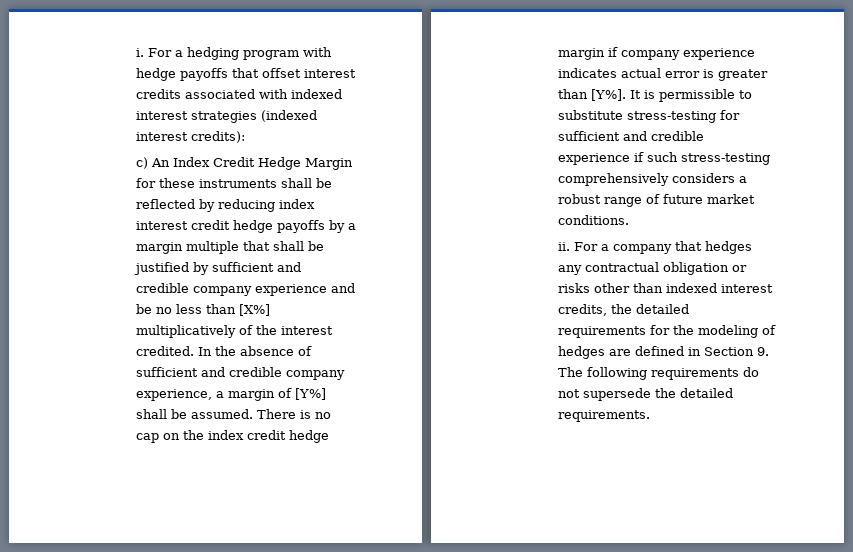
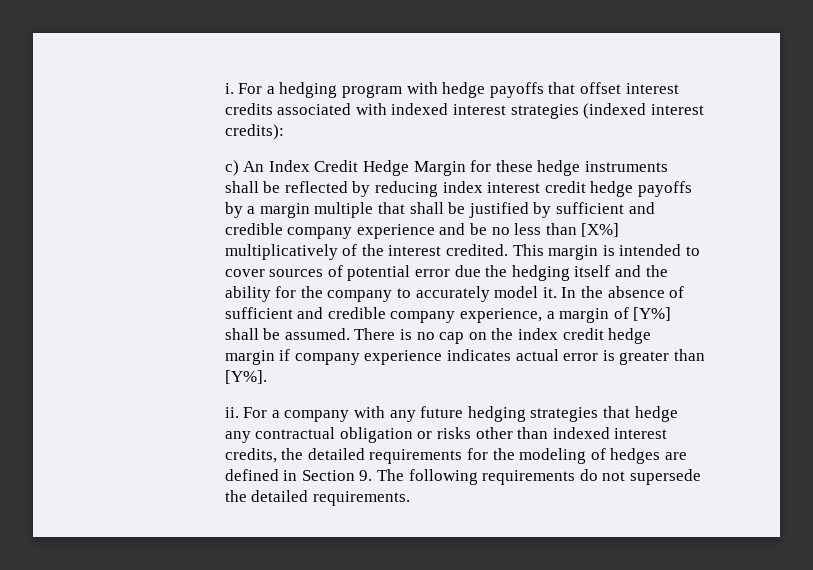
(195, 183) none -> [537,160,581,176] hedge
(194, 351) none -> [512,244,700,260] [224,265,668,281] [224,286,557,302] This margin is intended to cover sources of potential error due the hedging itself and the ability for the company to accurately model it.
[629,89,752,102] [557,110,740,123] [557,131,704,141] [557,152,770,165] [557,173,747,186] [557,194,755,207] [557,215,629,225] [557,241,752,254] It is permissible to substitute stress-testing for sufficient and credible experience if such stress-testing comprehensively considers a robust range of future market conditions. // ii. For a company that hedges -> [224,406,678,422] // ii. For a company with any future hedging strategies that hedge

